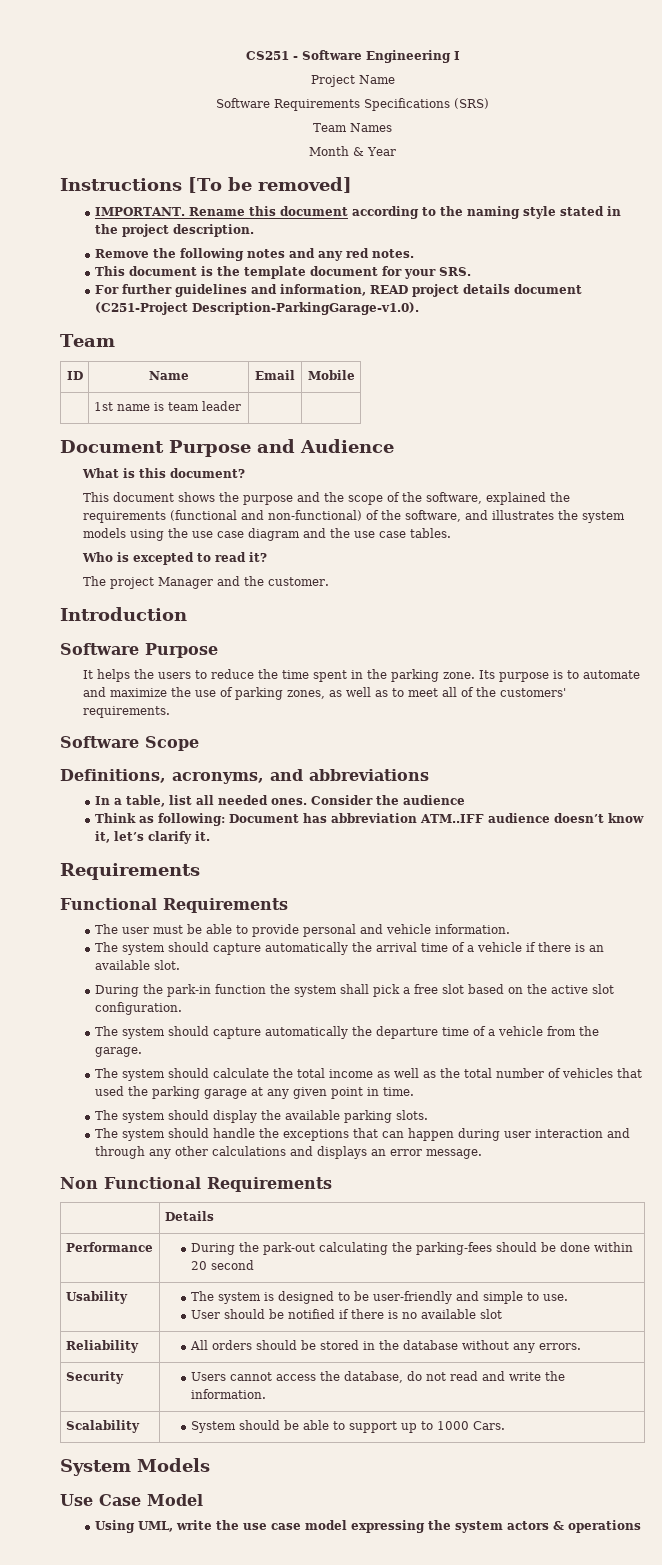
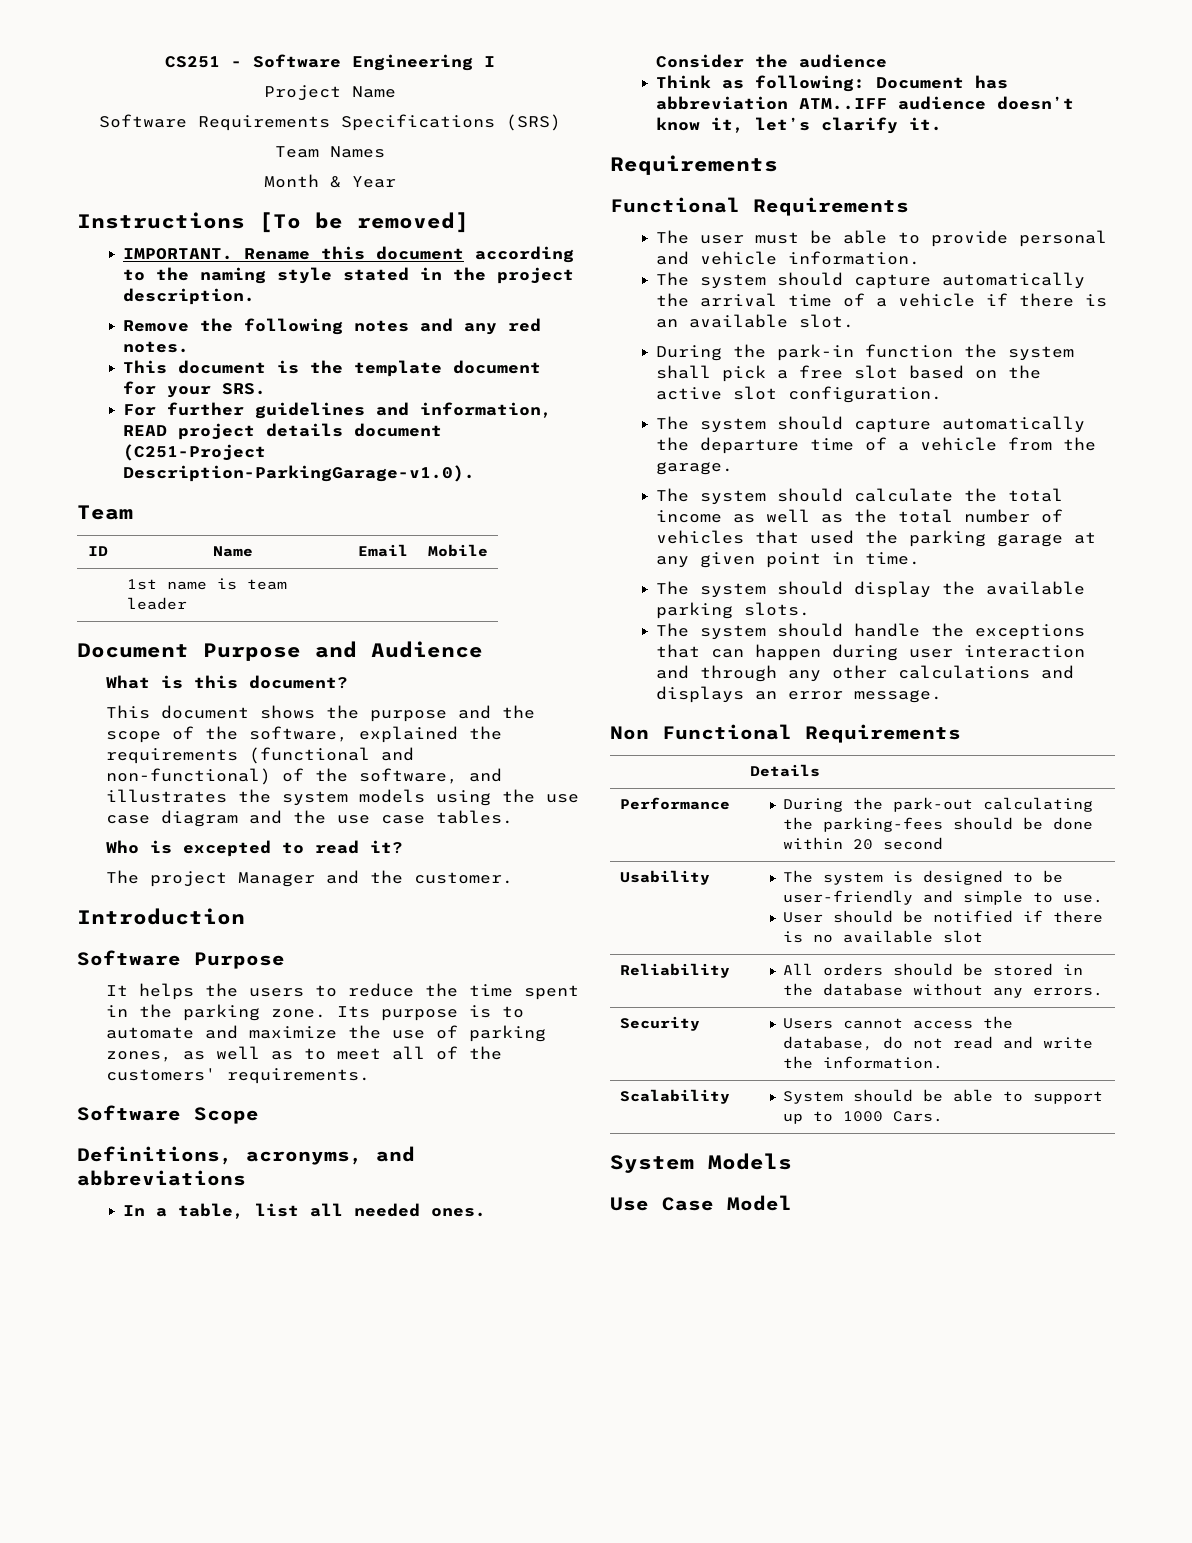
[95,1520,642,1533] // Using UML, write the use case model expressing the system actors & operations -> (792, 1203) none

